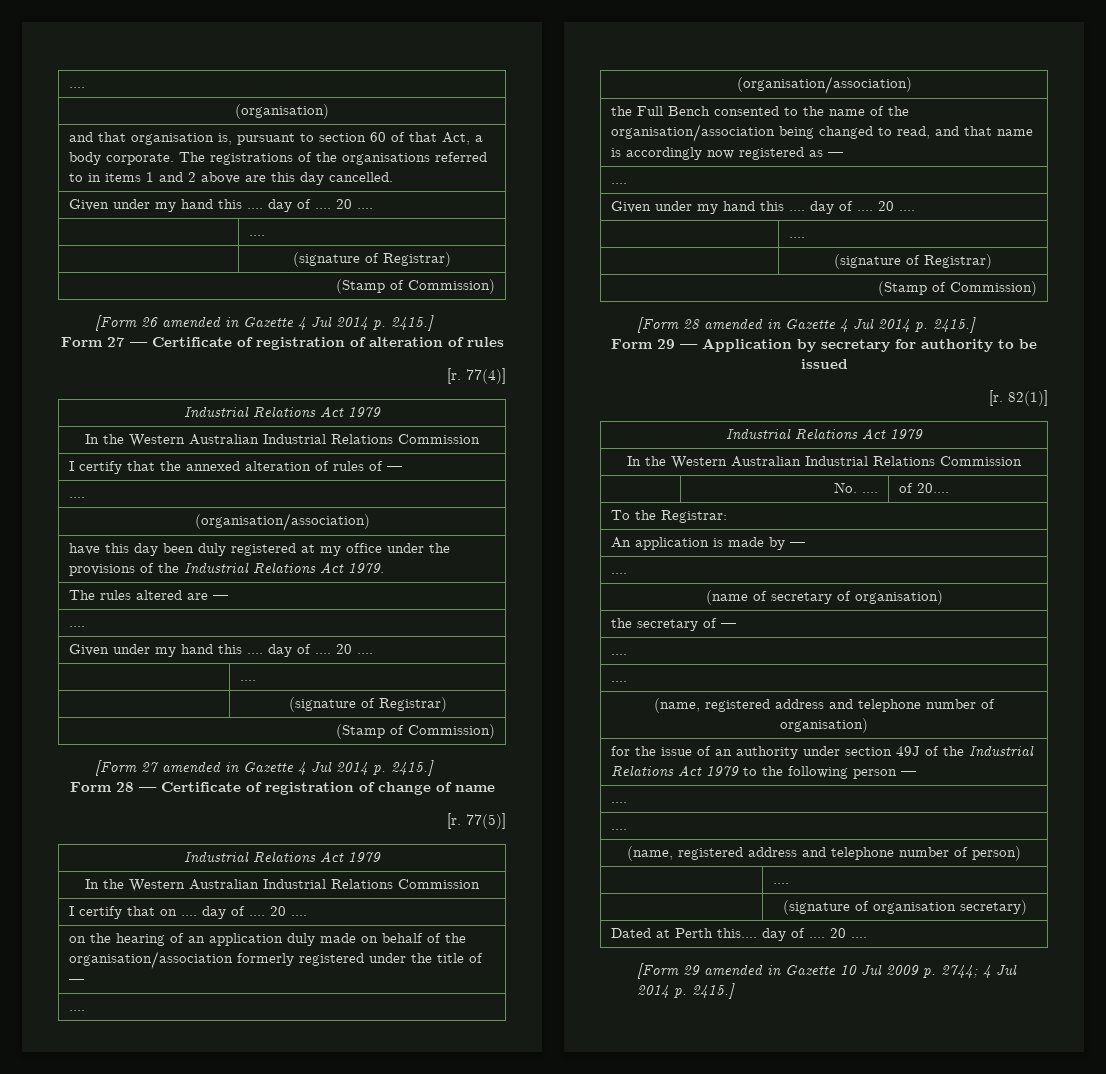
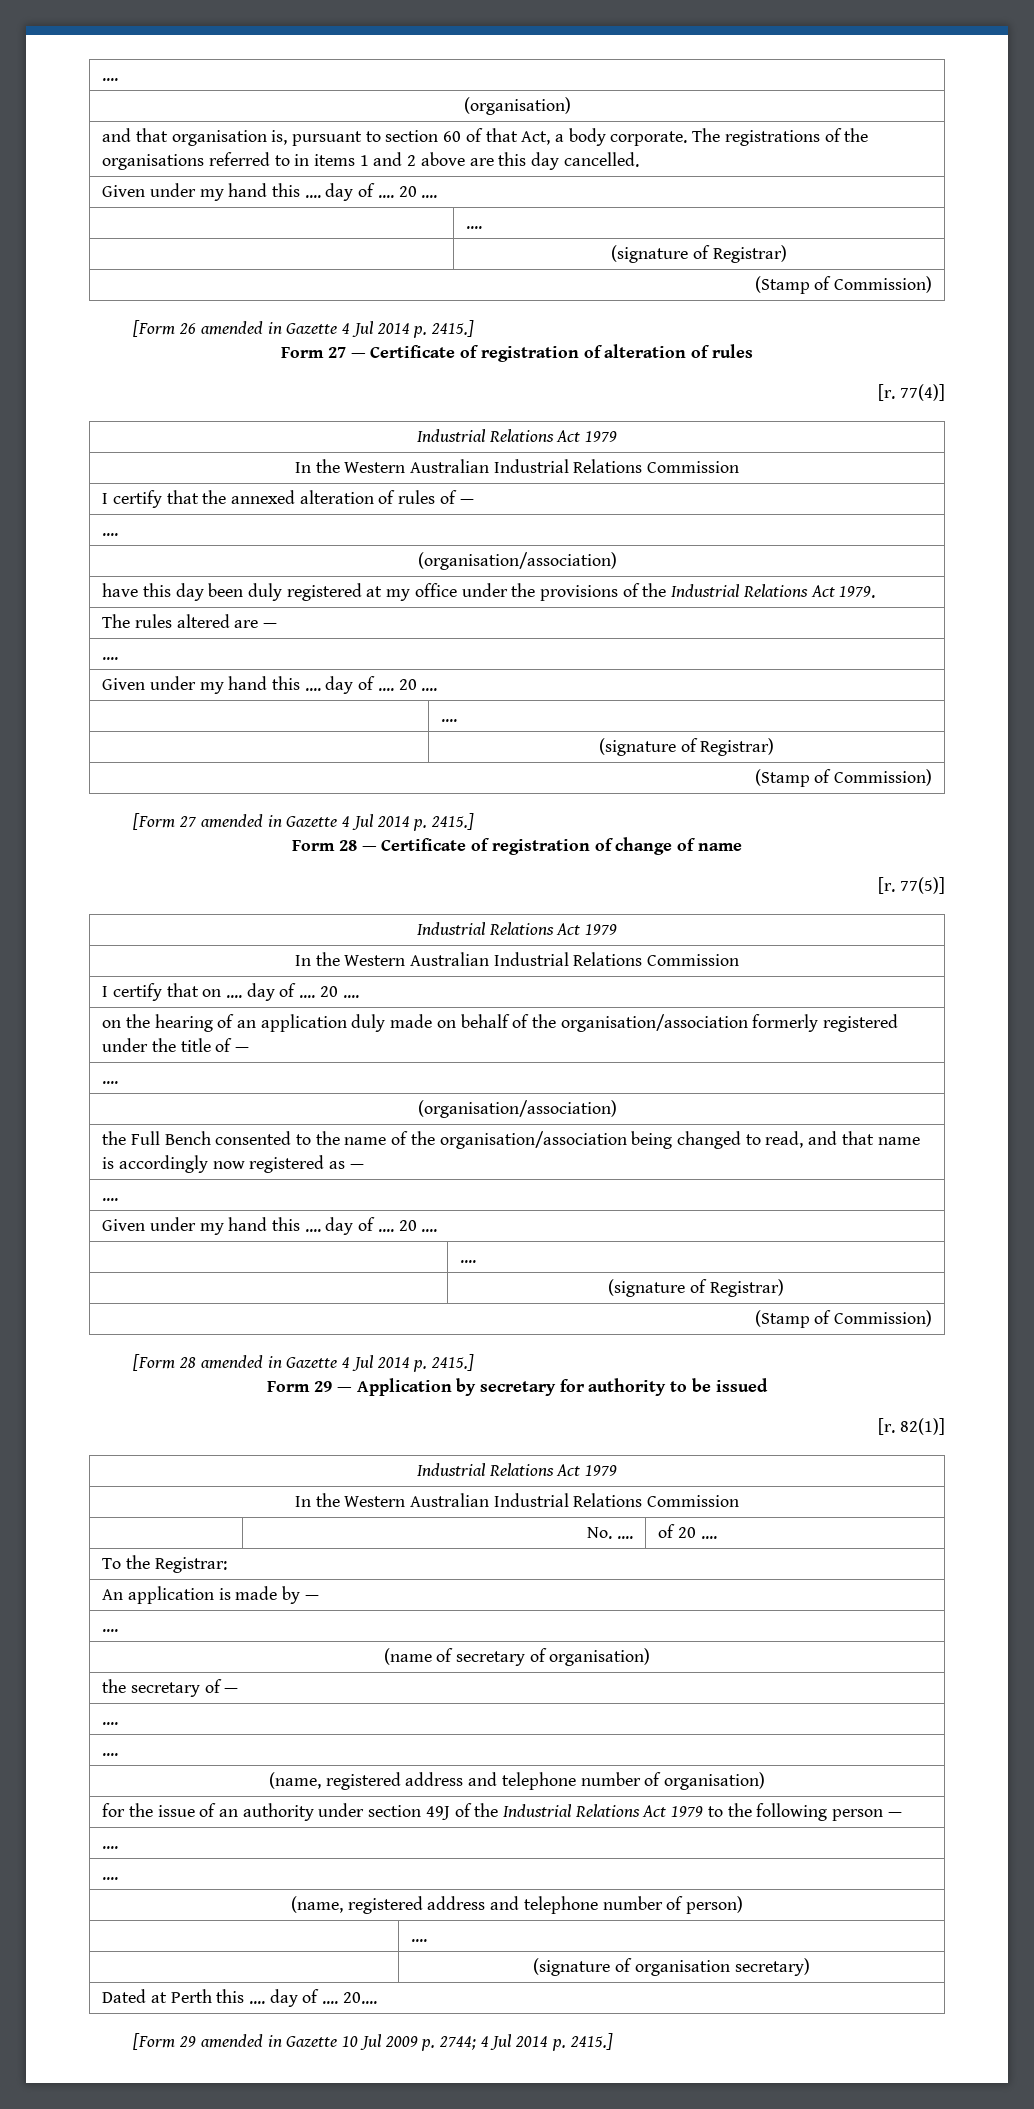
[917,483,950,493] 20.... -> [677,1527,717,1539] 20 ....
[717,928,868,941] this.... day of .... 20 .... -> [216,1989,377,2007] this .... day of .... 20....

